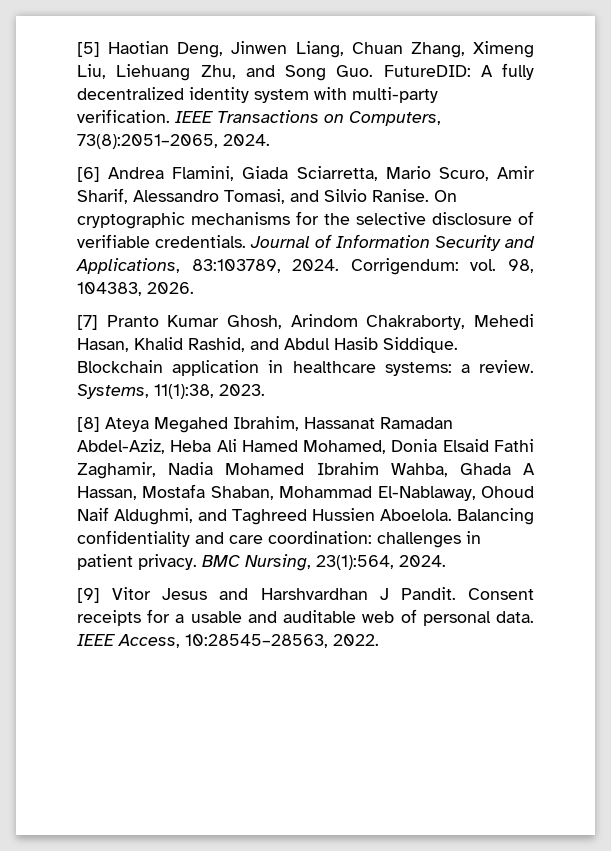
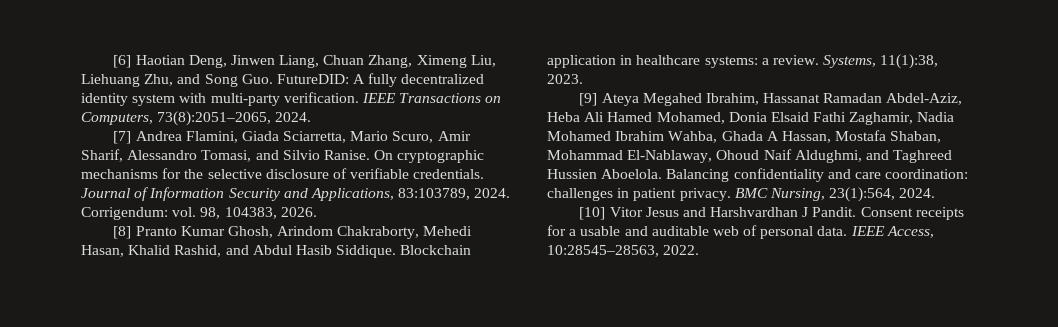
[77,42,100,57] [5] -> [113,55,132,68] [6]
[77,167,100,182] [6] -> [113,131,132,144] [7]
[77,315,98,330] [7] -> [113,226,132,239] [8]
[77,417,100,432] [8] -> [579,93,598,106] [9]
[77,588,100,603] [9] -> [579,207,606,220] [10]

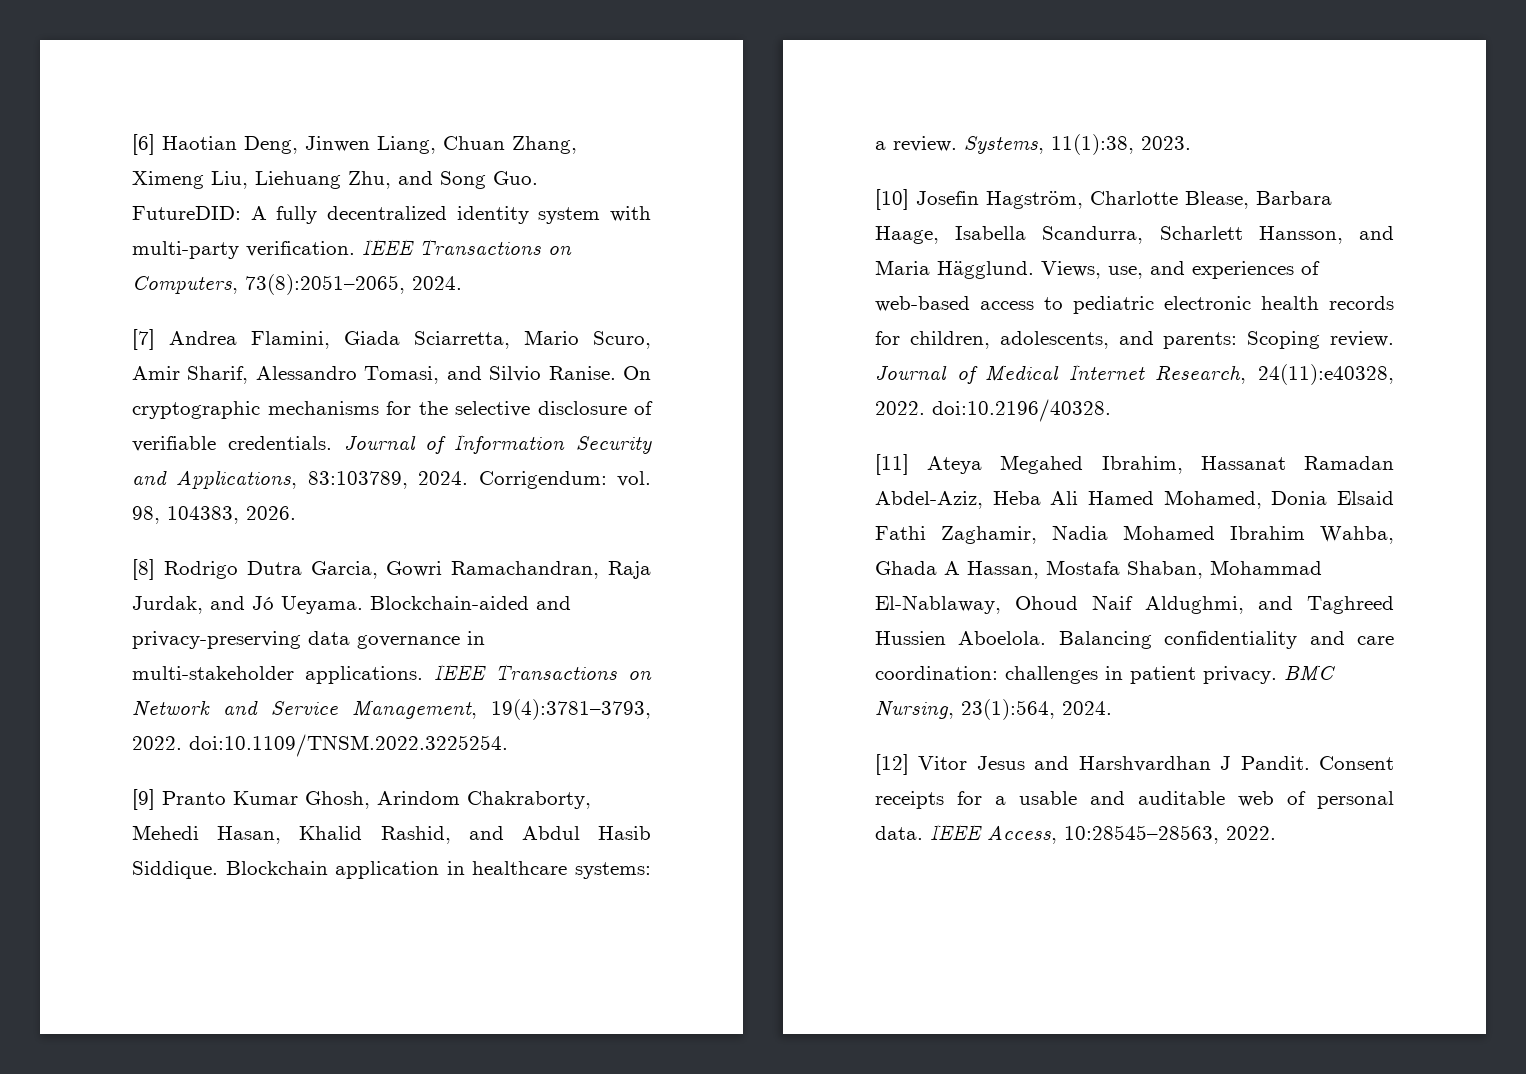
(132, 232) none -> [163,561,651,579] [132,596,571,614] [132,631,485,649] [132,664,652,684] [132,699,651,720] [132,734,508,757] [132,789,155,810] Rodrigo Dutra Garcia, Gowri Ramachandran, Raja Jurdak, and Jó Ueyama. Blockchain-aided and privacy-preserving data governance in multi-stakeholder applications. IEEE Transactions on Network and Service Management, 19(4):3781–3793, 2022. doi:10.1109/TNSM.2022.3225254. // [9]
[579,93,598,106] [9] -> [875,189,1332,210] [875,226,1394,244] [875,260,1320,279] [875,296,1394,314] [875,331,1394,349] [875,364,1394,385] [875,399,1111,422] [875,454,909,475] [10] Josefin Hagström, Charlotte Blease, Barbara Haage, Isabella Scandurra, Scharlett Hansson, and Maria Hägglund. Views, use, and experiences of web-based access to pediatric electronic health records for children, adolescents, and parents: Scoping review. Journal of Medical Internet Research, 24(11):e40328, 2022. doi:10.2196/40328. // [11]
[579,207,606,220] [10] -> [875,754,909,775] [12]

